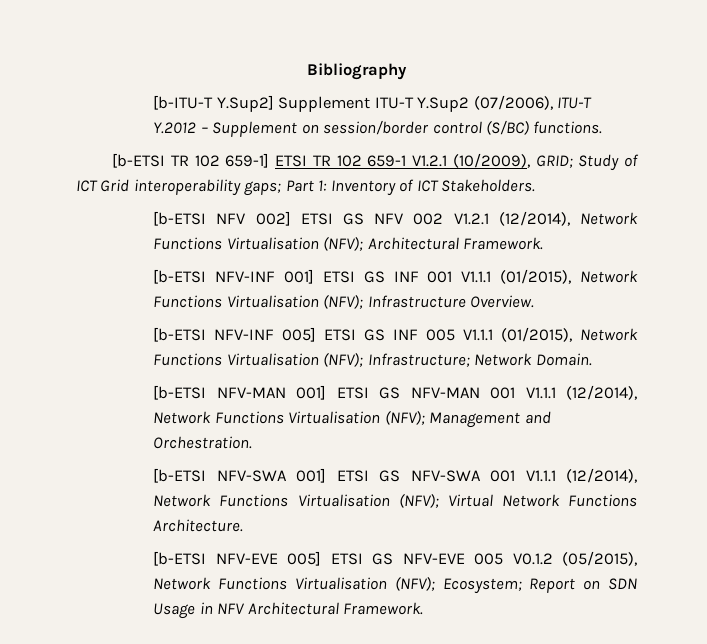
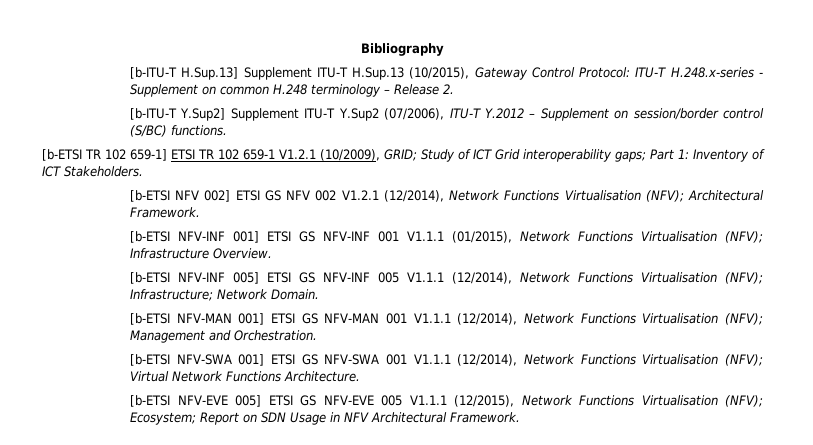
(407, 71) none -> [130,67,763,80] [130,84,455,97] // [b-ITU-T H.Sup.13] Supplement ITU-T H.Sup.13 (10/2015), Gateway Control Protocol: ITU-T H.248.x-series - Supplement on common H.248 terminology – Release 2.
[393,271,419,282] INF -> [323,231,371,241] NFV-INF
[393,327,573,342] INF 005 V1.1.1 (01/2015), -> [323,272,513,284] NFV-INF 005 V1.1.1 (12/2014),
[512,551,637,566] V0.1.2 (05/2015), -> [409,395,515,407] V1.1.1 (12/2015),

